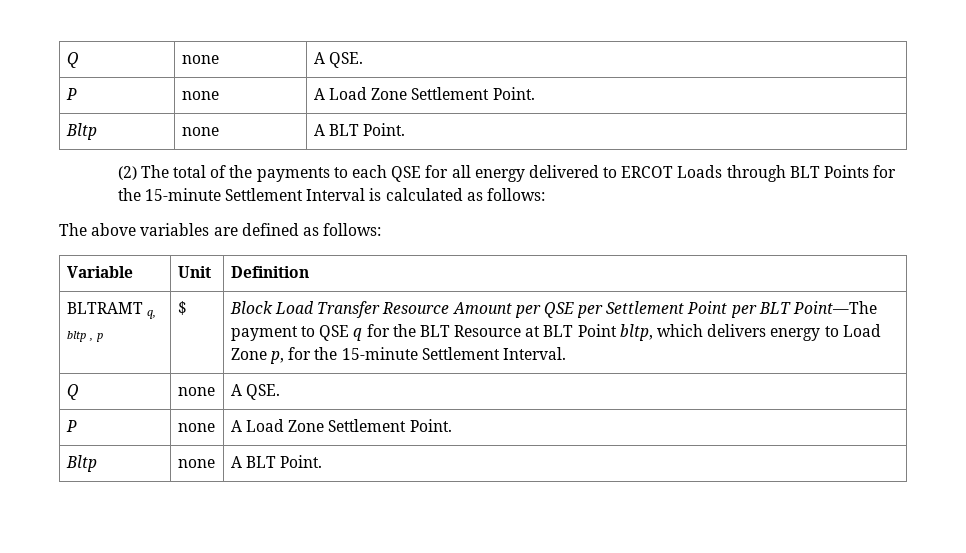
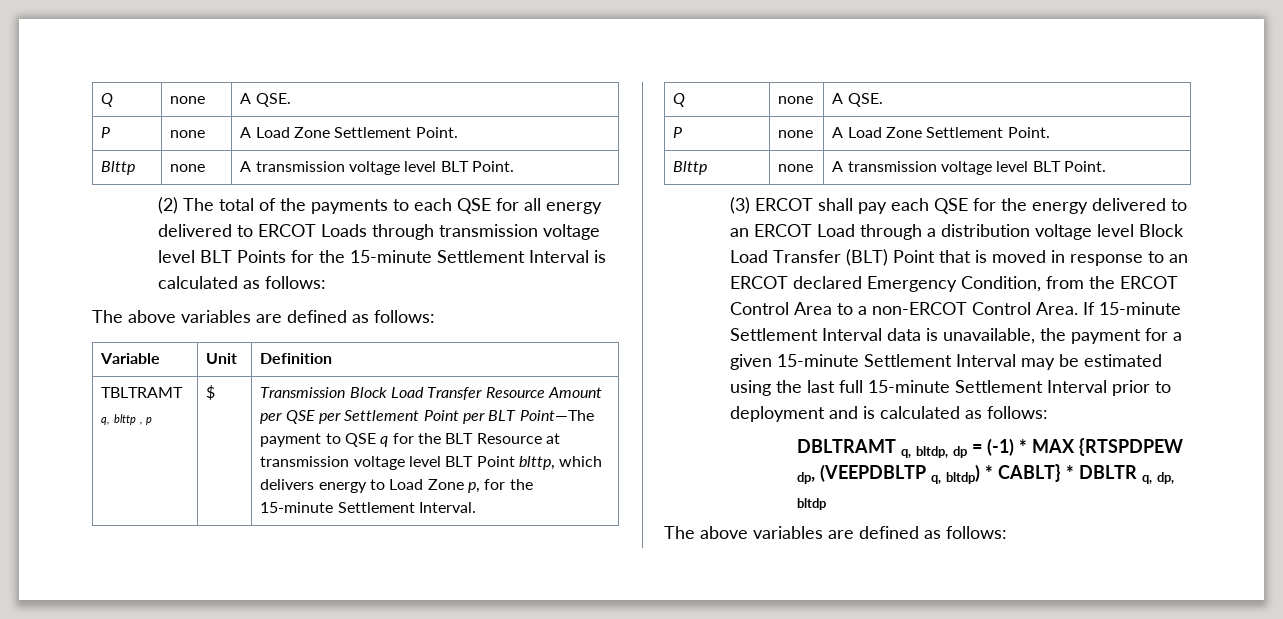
[65,123,97,140] [181,127,219,136] [313,124,325,136] Bltp | none | A -> [101,161,136,175] [170,164,206,172] [240,161,437,175] Blttp | none | A transmission voltage level
(786, 173) none -> [439,224,601,240] [158,250,196,263] transmission voltage level
[66,302,156,319] [66,331,86,342] BLTRAMT q, bltp -> [101,387,184,398] [101,414,136,425] TBLTRAMT q, blttp
(187, 308) none -> [260,387,346,398] Transmission
(541, 331) none -> [260,456,441,470] transmission voltage level
[619,324,653,341] bltp, -> [518,456,555,470] blttp,
[65,455,97,472] [177,459,215,468] [230,455,323,468] Bltp | none | A BLT Point. -> [673,161,708,175] [778,164,814,172] [832,161,1106,175] [730,197,1188,214] [730,224,1185,240] [730,249,1189,266] [730,276,1179,292] [730,302,1182,315] [730,328,1183,344] [730,354,1163,370] [730,380,1172,396] [730,406,1049,422] [796,438,1183,458] [796,464,1174,484] [796,498,826,510] [664,526,1007,539] Blttp | none | A transmission voltage level BLT Point. // (3) ERCOT shall pay each QSE for the energy delivered to an ERCOT Load through a distribution voltage level Block Load Transfer (BLT) Point that is moved in response to an ERCOT declared Emergency Condition, from the ERCOT Control Area to a non-ERCOT Control Area. If 15-minute Settlement Interval data is unavailable, the payment for a given 15-minute Settlement Interval may be estimated using the last full 15-minute Settlement Interval prior to deployment and is calculated as follows: // DBLTRAMT q, bltdp, dp = (-1) * MAX {RTSPDPEW dp, (VEEPDBLTP q, bltdp) * CABLT} * DBLTR q, dp, bltdp // The above variables are defined as follows:

